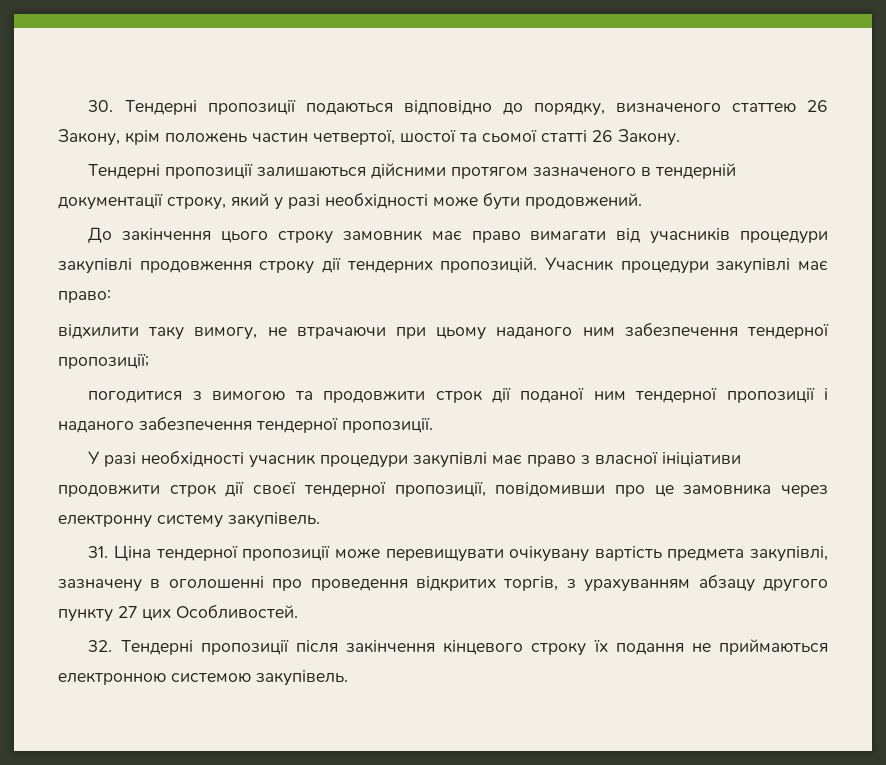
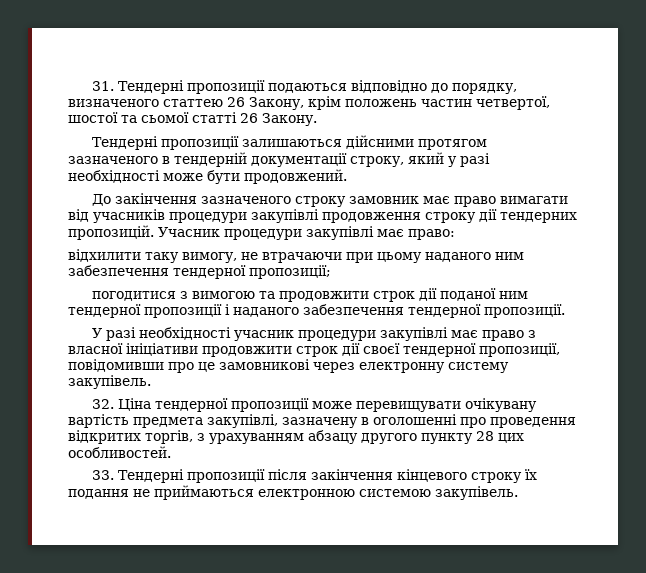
[88,100,114,112] 30. -> [91,81,114,91] 31.
[221,231,269,243] цього -> [200,196,291,204] зазначеного
[683,484,772,495] замовника -> [219,359,310,370] замовникові
[88,546,109,558] 31. -> [91,399,114,409] 32.
[118,604,298,621] [88,640,113,652] 27 цих Особливостей. // 32. -> [476,431,524,443] [68,446,171,458] [91,470,114,480] 28 цих особливостей. // 33.

